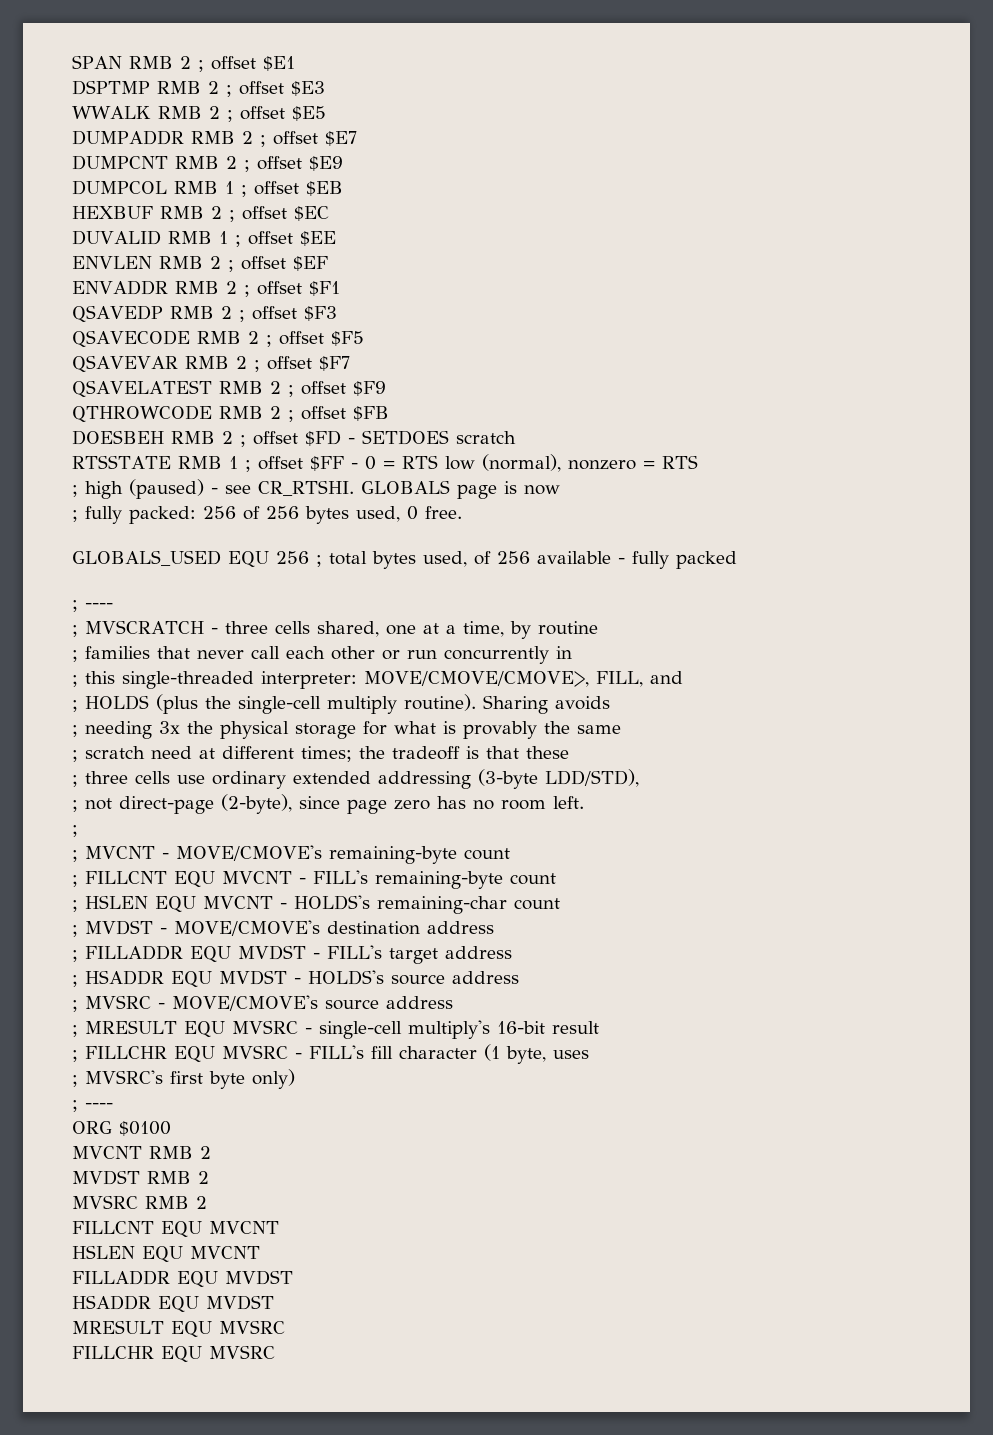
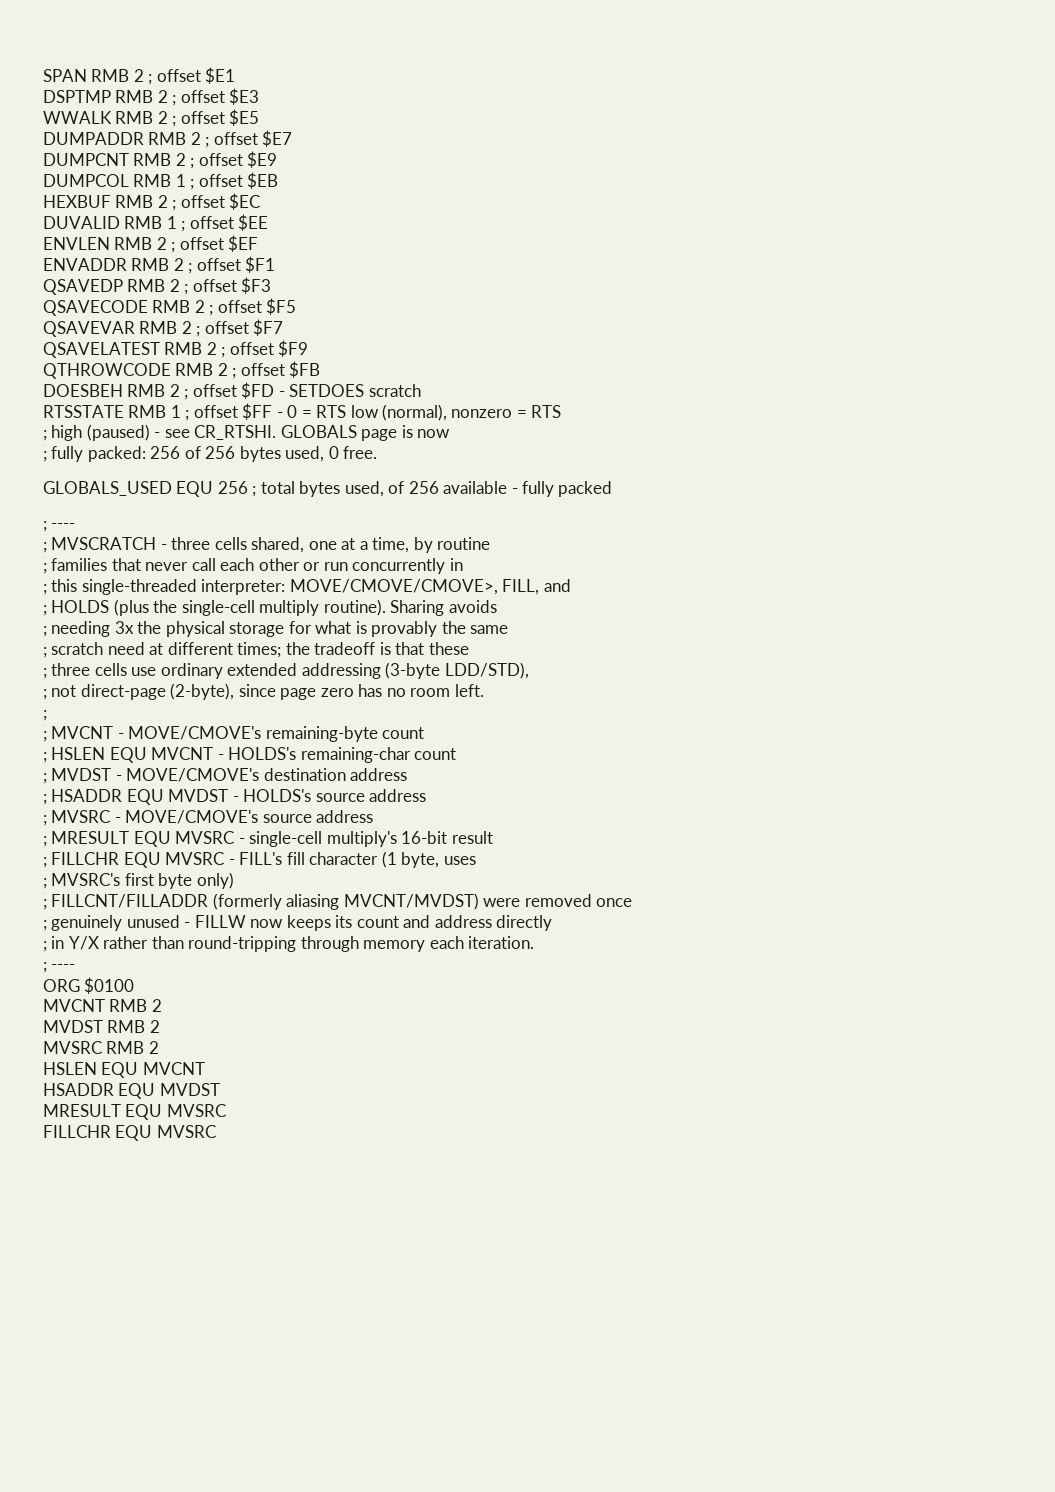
[72,870,556,889] // ; FILLCNT EQU MVCNT - FILL's remaining-byte count -> (425, 733) none
[72,945,512,964] // ; FILLADDR EQU MVDST - FILL's target address -> (408, 774) none
(295, 1079) none -> [43,893,633,910] [43,915,553,931] [43,936,535,952] // ; FILLCNT/FILLADDR (formerly aliasing MVCNT/MVDST) were removed once // ; genuinely unused - FILLW now keeps its count and address directly // ; in Y/X rather than round-tripping through memory each iteration.
[72,1221,279,1238] [72,1245,260,1263] [72,1270,293,1288] // FILLCNT EQU MVCNT // HSLEN EQU MVCNT // FILLADDR EQU MVDST -> [43,1062,205,1078] // HSLEN EQU MVCNT

